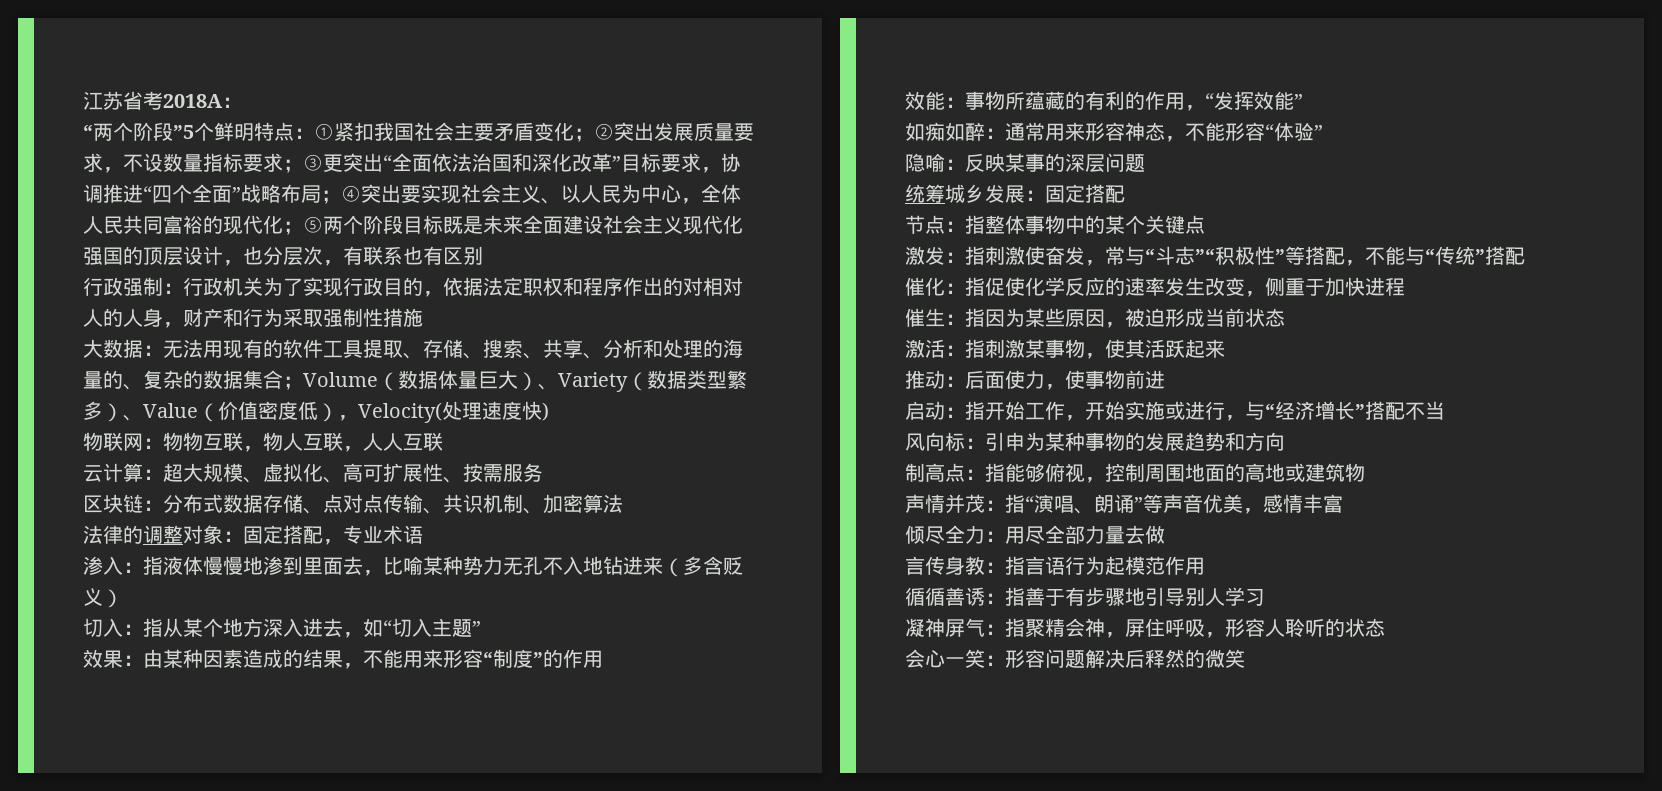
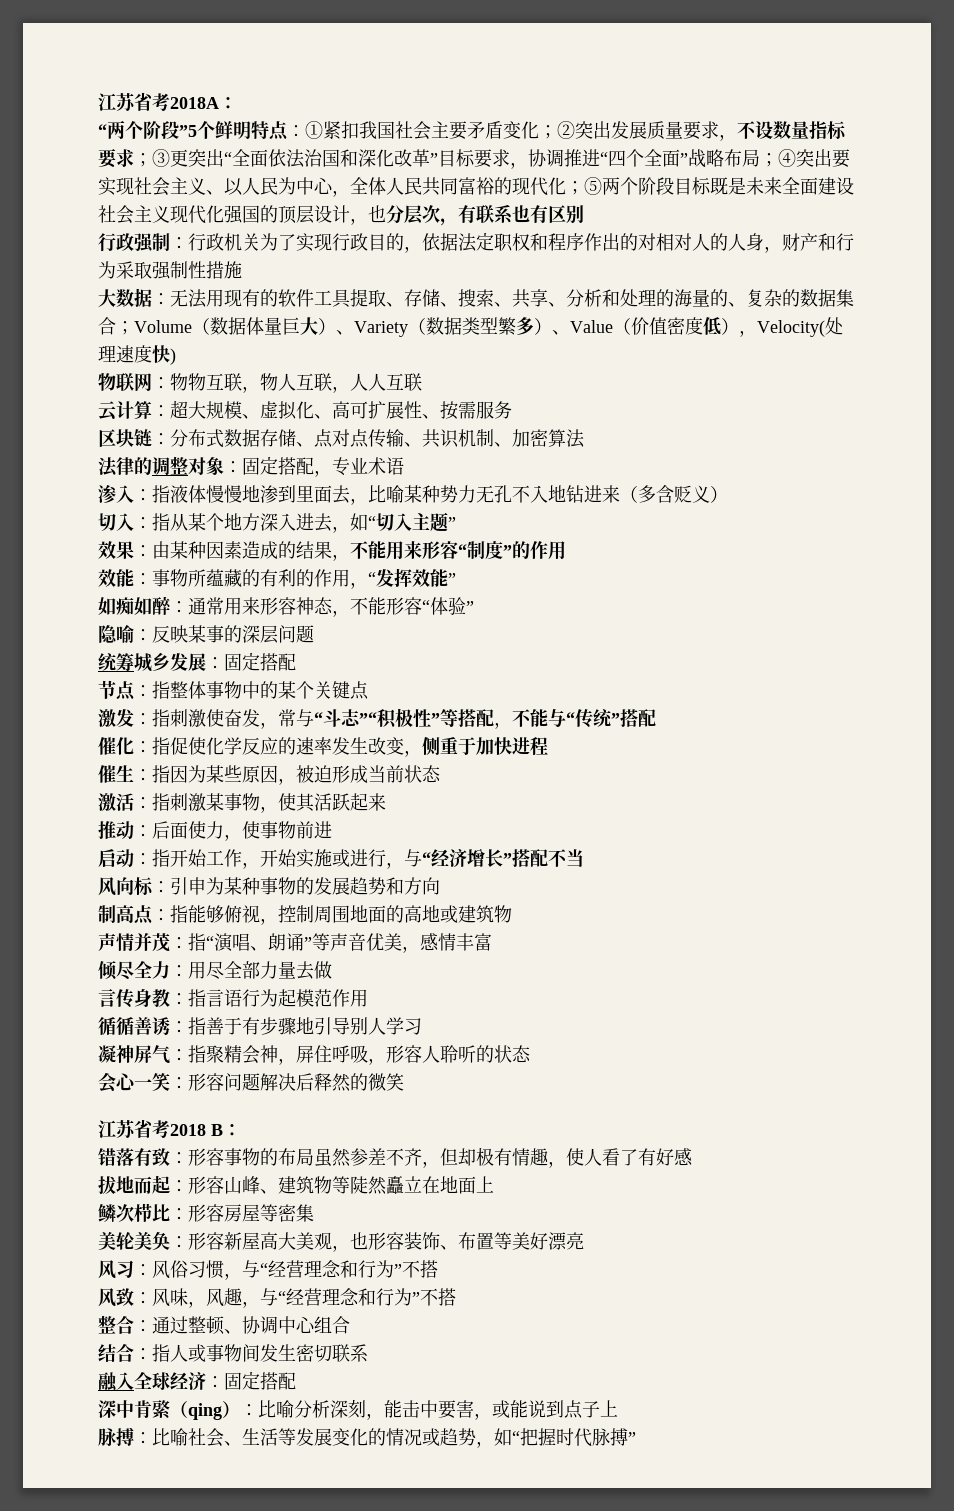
(1245, 658) none -> [98,1119,241,1138] [98,1147,693,1168] [98,1175,494,1195] [98,1203,314,1223] [98,1231,584,1252] [98,1260,438,1280] [98,1288,456,1308] [98,1315,350,1335] [98,1344,368,1363] [98,1371,296,1392] [98,1399,618,1420] [98,1427,636,1448] // 江苏省考2018 B： // 错落有致：形容事物的布局虽然参差不齐，但却极有情趣，使人看了有好感 // 拔地而起：形容山峰、建筑物等陡然矗立在地面上 // 鳞次栉比：形容房屋等密集 // 美轮美奂：形容新屋高大美观，也形容装饰、布置等美好漂亮 // 风习：风俗习惯，与“经营理念和行为”不搭 // 风致：风味，风趣，与“经营理念和行为”不搭 // 整合：通过整顿、协调中心组合 // 结合：指人或事物间发生密切联系 // 融入全球经济：固定搭配 // 深中肯綮（qing）：比喻分析深刻，能击中要害，或能说到点子上 // 脉搏：比喻社会、生活等发展变化的情况或趋势，如“把握时代脉搏”

